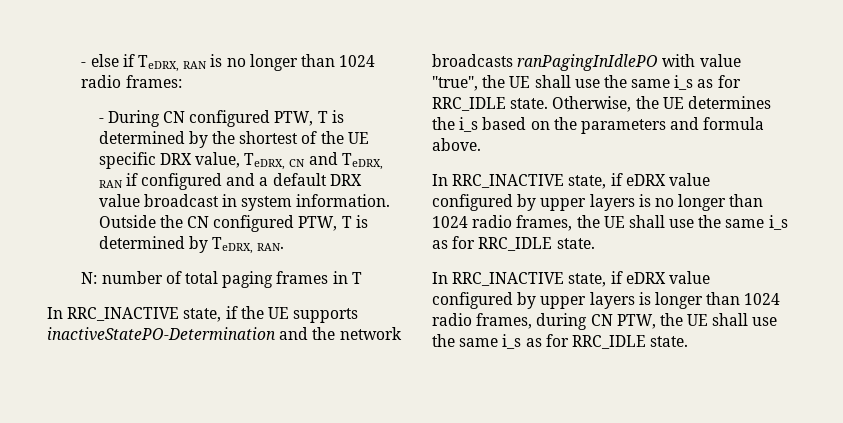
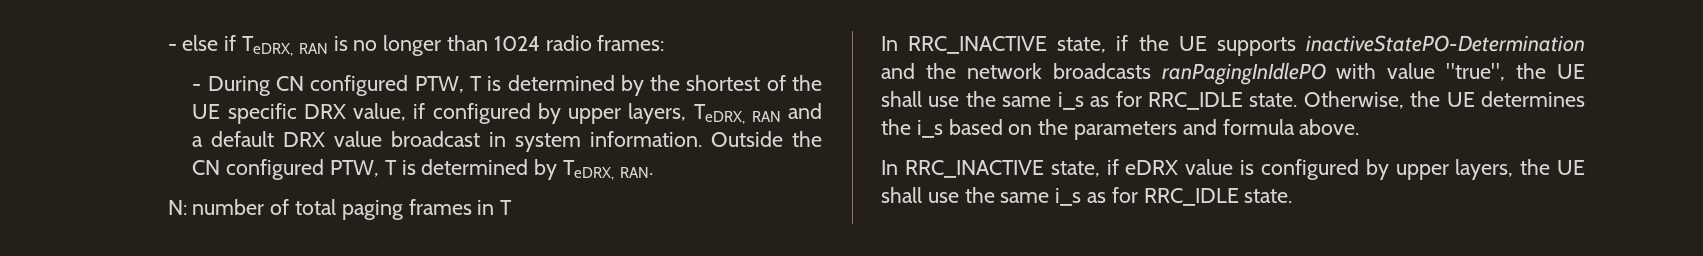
[244,152,383,170] [98,173,222,190] TeDRX, CN and TeDRX, RAN if configured -> [413,103,781,124] if configured by upper layers, TeDRX, RAN
[432,194,764,211] [432,215,573,231] configured by upper layers is no longer than 1024 radio frames, -> [1240,159,1514,180] is configured by upper layers,
[432,271,710,287] [432,292,781,309] [432,313,778,330] [432,334,689,349] // In RRC_INACTIVE state, if eDRX value configured by upper layers is longer than 1024 radio frames, during CN PTW, the UE shall use the same i_s as for RRC_IDLE state. -> (1293, 196) none

